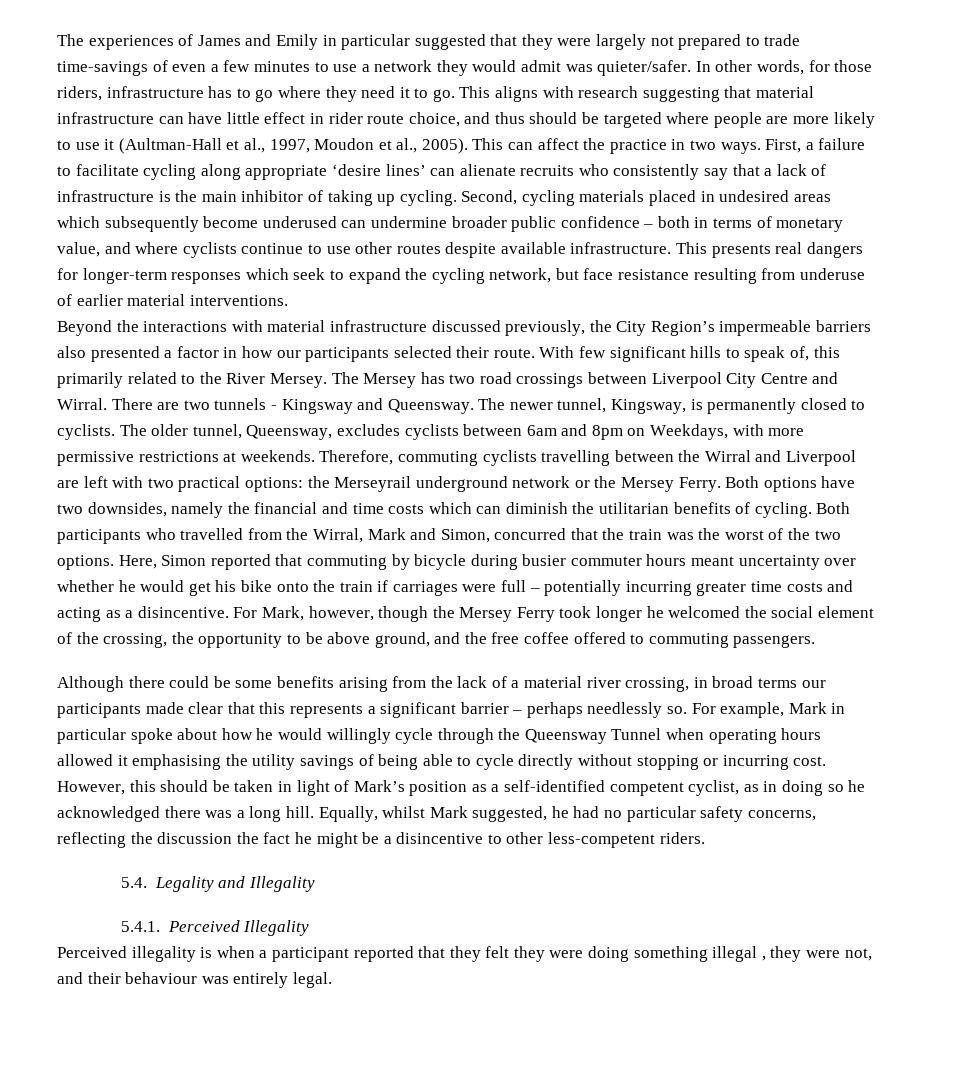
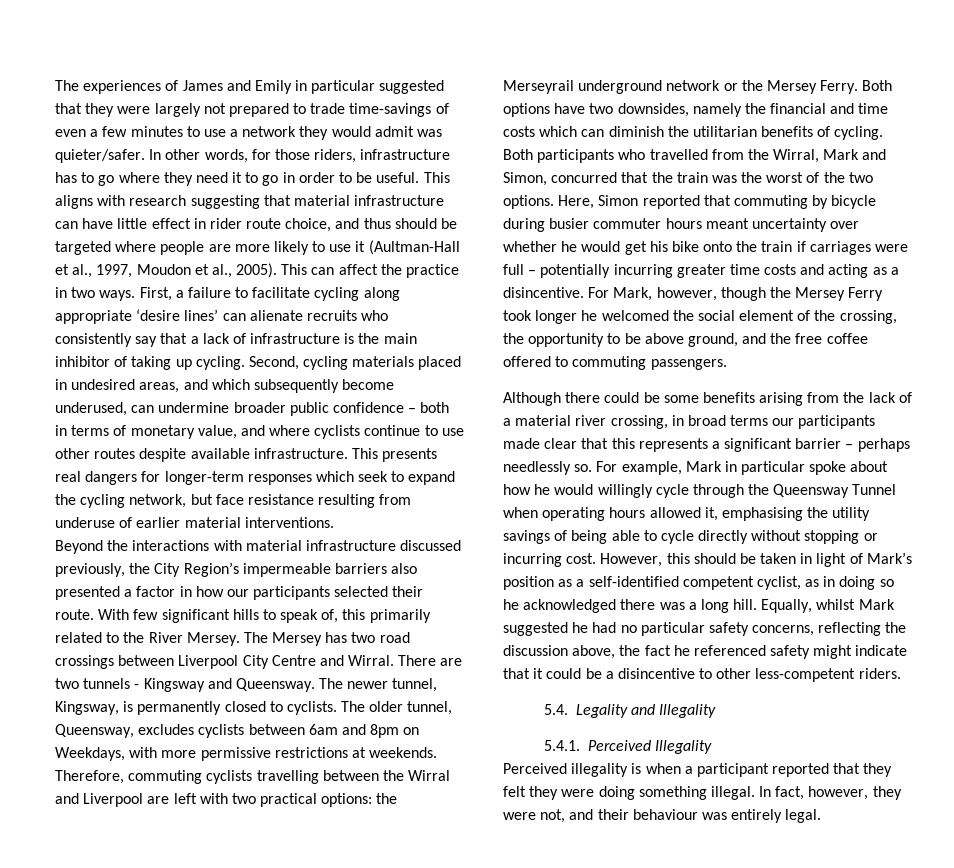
[432,89,455,102] go. -> [262,172,420,186] go in order to be useful.
[793,194,831,202] areas -> [139,379,208,393] areas, and
[262,216,337,228] underused -> [55,402,127,416] underused,
[117,755,128,766] it -> [704,507,718,521] it,
[472,806,548,822] suggested, -> [503,622,568,636] suggested
(233, 838) none -> [572,645,616,659] above,
[316,832,358,848] might -> [693,645,908,659] [503,668,582,679] referenced safety might indicate that it could
[712,946,766,962] illegal , -> [710,786,869,800] illegal. In fact, however,

